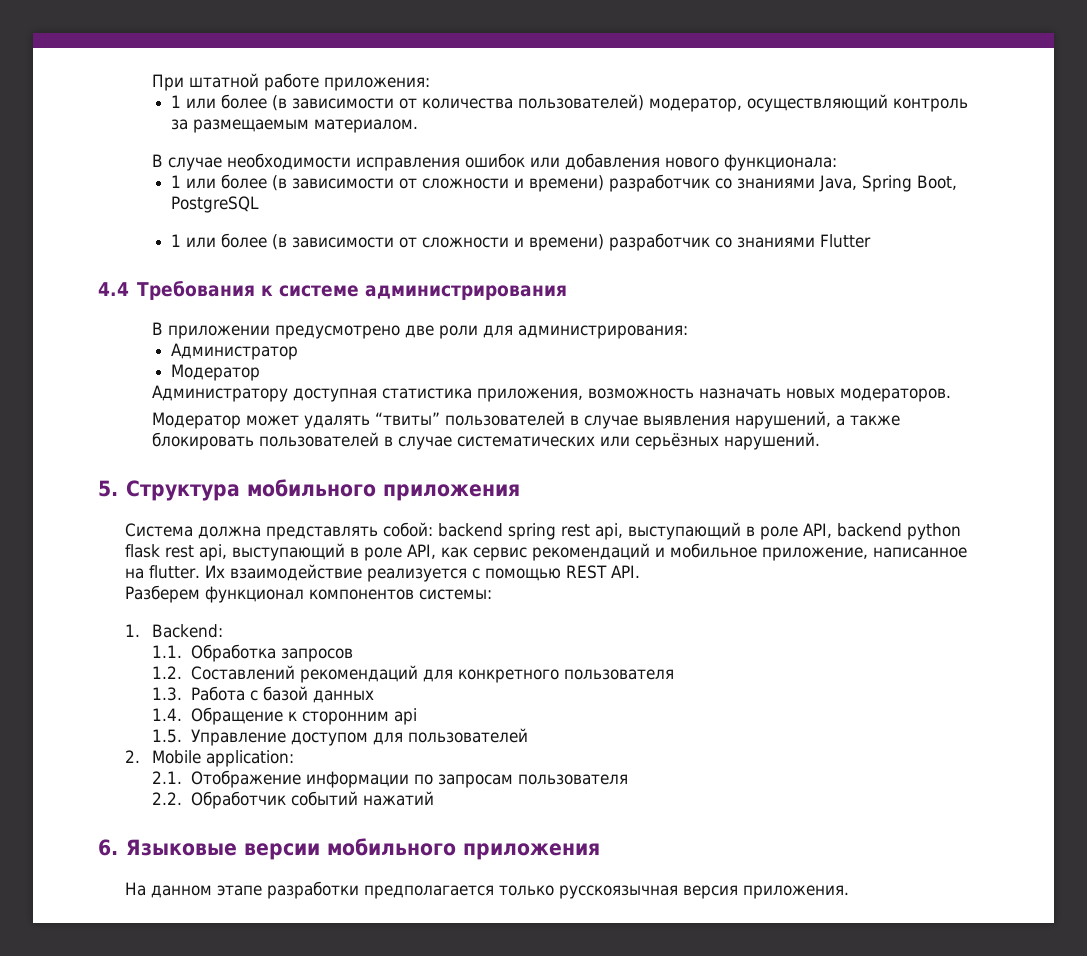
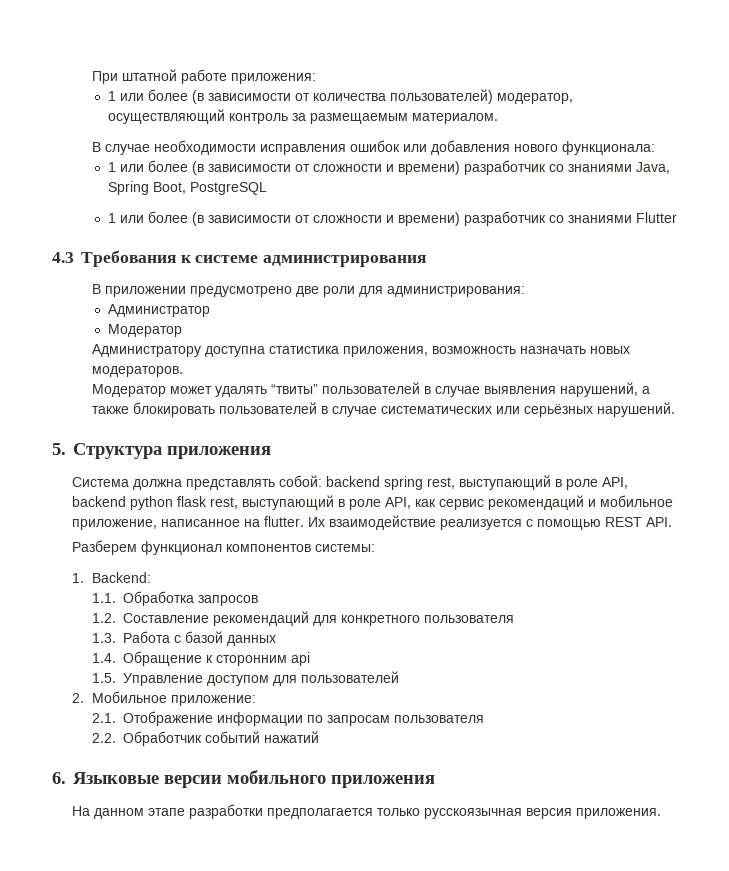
[98,282,129,296] 4.4 -> [52,252,74,263] 4.3
[293,388,378,402] доступная -> [205,346,266,357] доступна
[247,479,377,497] мобильного -> (162, 451) none
[561,523,624,540] rest api, -> [427,477,456,489] rest,
[165,544,228,561] rest api, -> [210,497,239,509] rest,
[190,665,295,680] Составлений -> [123,613,210,623] Составление
[152,750,295,767] Mobile application: -> [92,691,257,706] Мобильное приложение:

